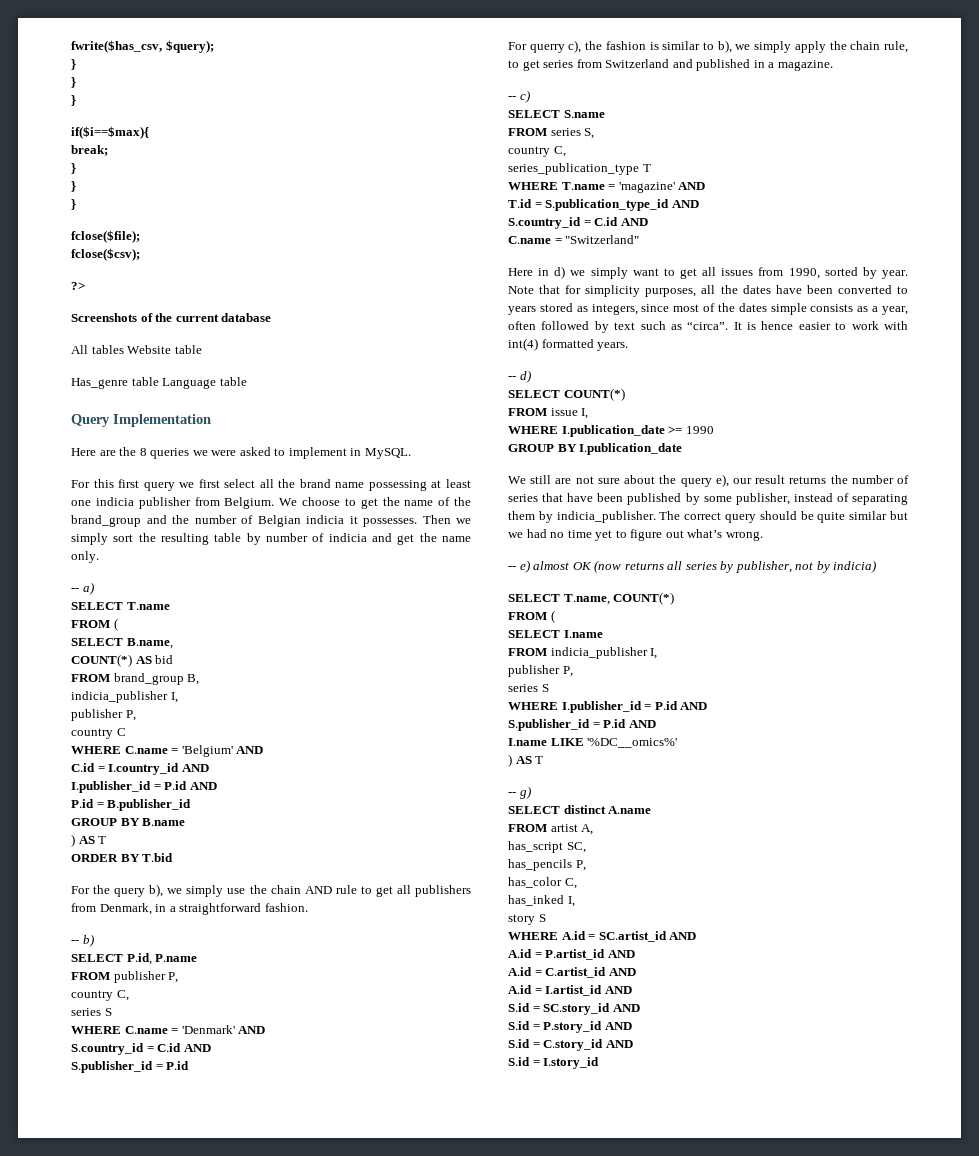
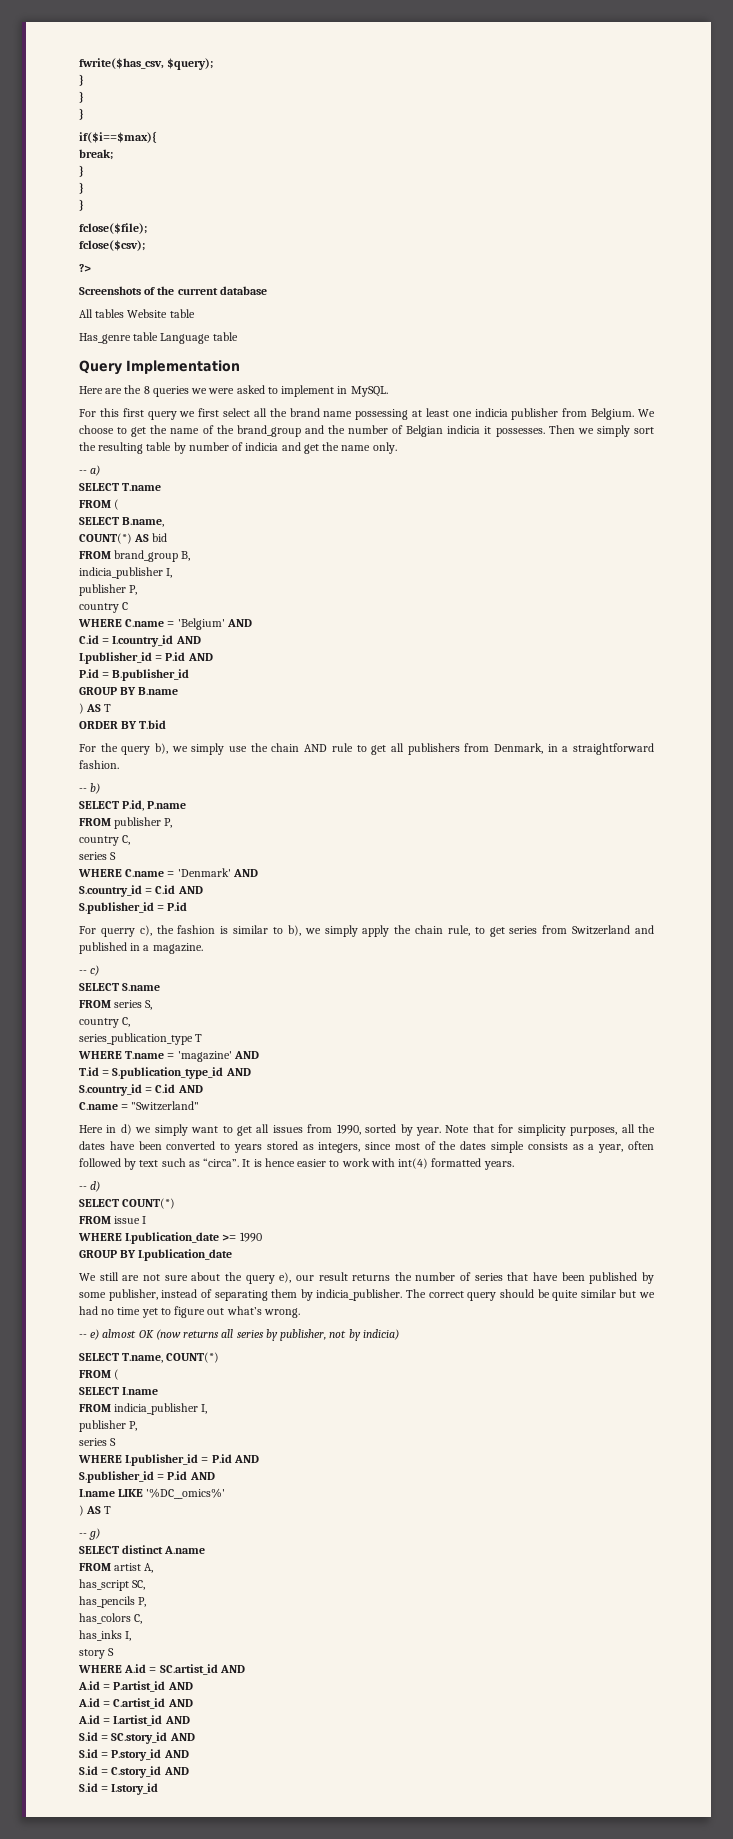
[581,408,589,419] I, -> [142,1216,147,1224] I
[508,877,577,889] [508,895,564,906] has_color C, // has_inked -> [79,1613,143,1624] [79,1630,122,1641] has_colors C, // has_inks

